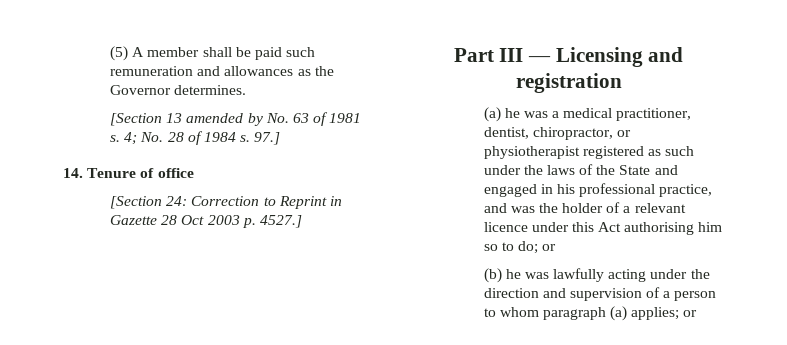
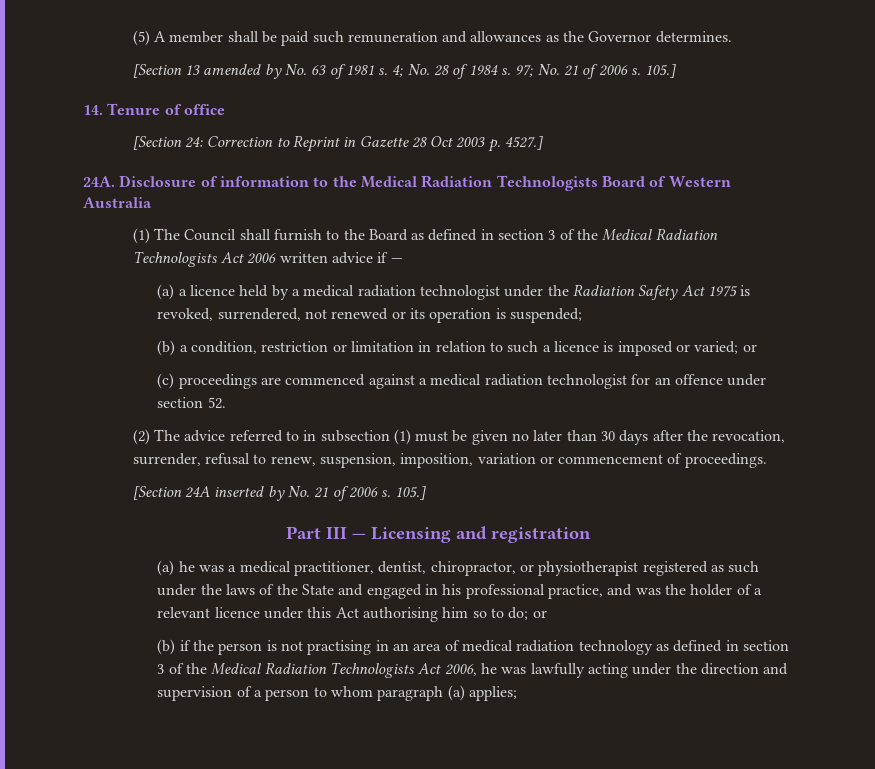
[254,132,281,145] 97.] -> [515,64,677,79] 97; No. 21 of 2006 s. 105.]
(302, 221) none -> [83,175,731,191] [83,197,152,208] [132,228,718,244] [132,251,403,267] [157,284,751,300] [157,308,582,323] [157,340,757,356] [157,373,767,389] [157,397,226,409] [132,429,786,445] [132,453,767,468] [132,486,427,501] // 24A. Disclosure of information to the Medical Radiation Technologists Board of Western Australia // (1) The Council shall furnish to the Board as defined in section 3 of the Medical Radiation Technologists Act 2006 written advice if — // (a) a licence held by a medical radiation technologist under the Radiation Safety Act 1975 is revoked, surrendered, not renewed or its operation is suspended; // (b) a condition, restriction or limitation in relation to such a licence is imposed or varied; or // (c) proceedings are commenced against a medical radiation technologist for an offence under section 52. // (2) The advice referred to in subsection (1) must be given no later than 30 days after the revocation, surrender, refusal to renew, suspension, imposition, variation or commencement of proceedings. // [Section 24A inserted by No. 21 of 2006 s. 105.]
(502, 275) none -> [179,640,789,655] [157,662,477,678] if the person is not practising in an area of medical radiation technology as defined in section 3 of the Medical Radiation Technologists Act 2006,
[683,310,698,317] or -> (517, 693) none

